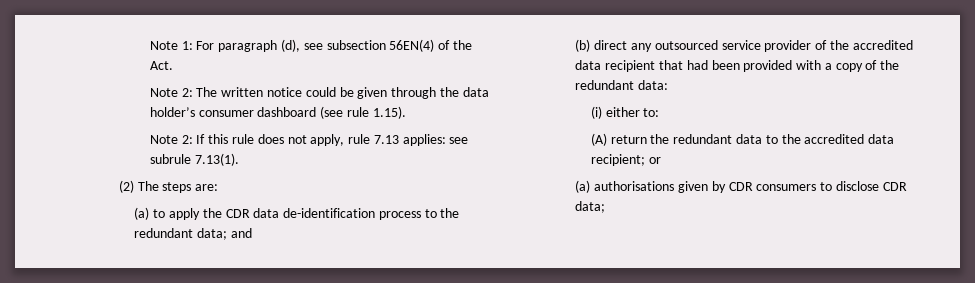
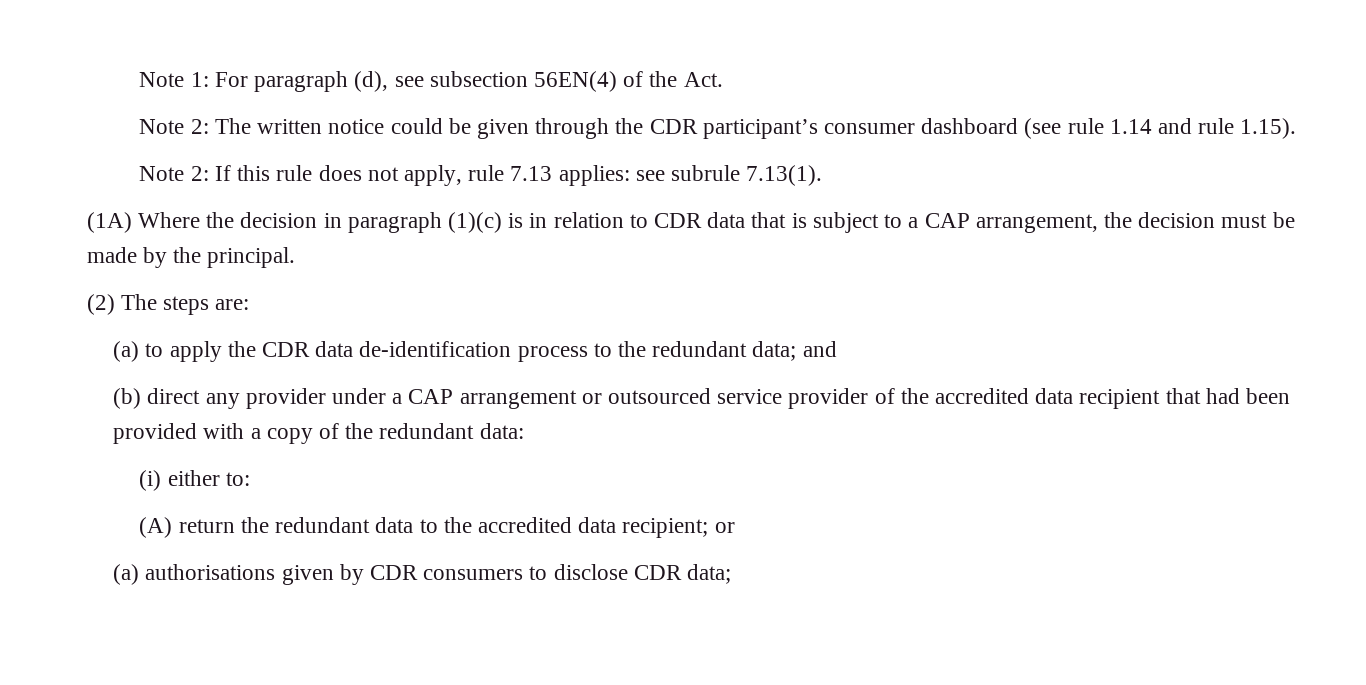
[462,87,489,97] [149,107,195,117] data holder’s -> [649,119,818,139] CDR participant’s
(369, 112) none -> [1109,118,1235,134] 1.14 and rule
(239, 159) none -> [86,212,1295,233] [86,247,296,268] // (1A) Where the decision in paragraph (1)(c) is in relation to CDR data that is subject to a CAP arrangement, the decision must be made by the principal.
(652, 47) none -> [245,388,602,409] provider under a CAP arrangement or

